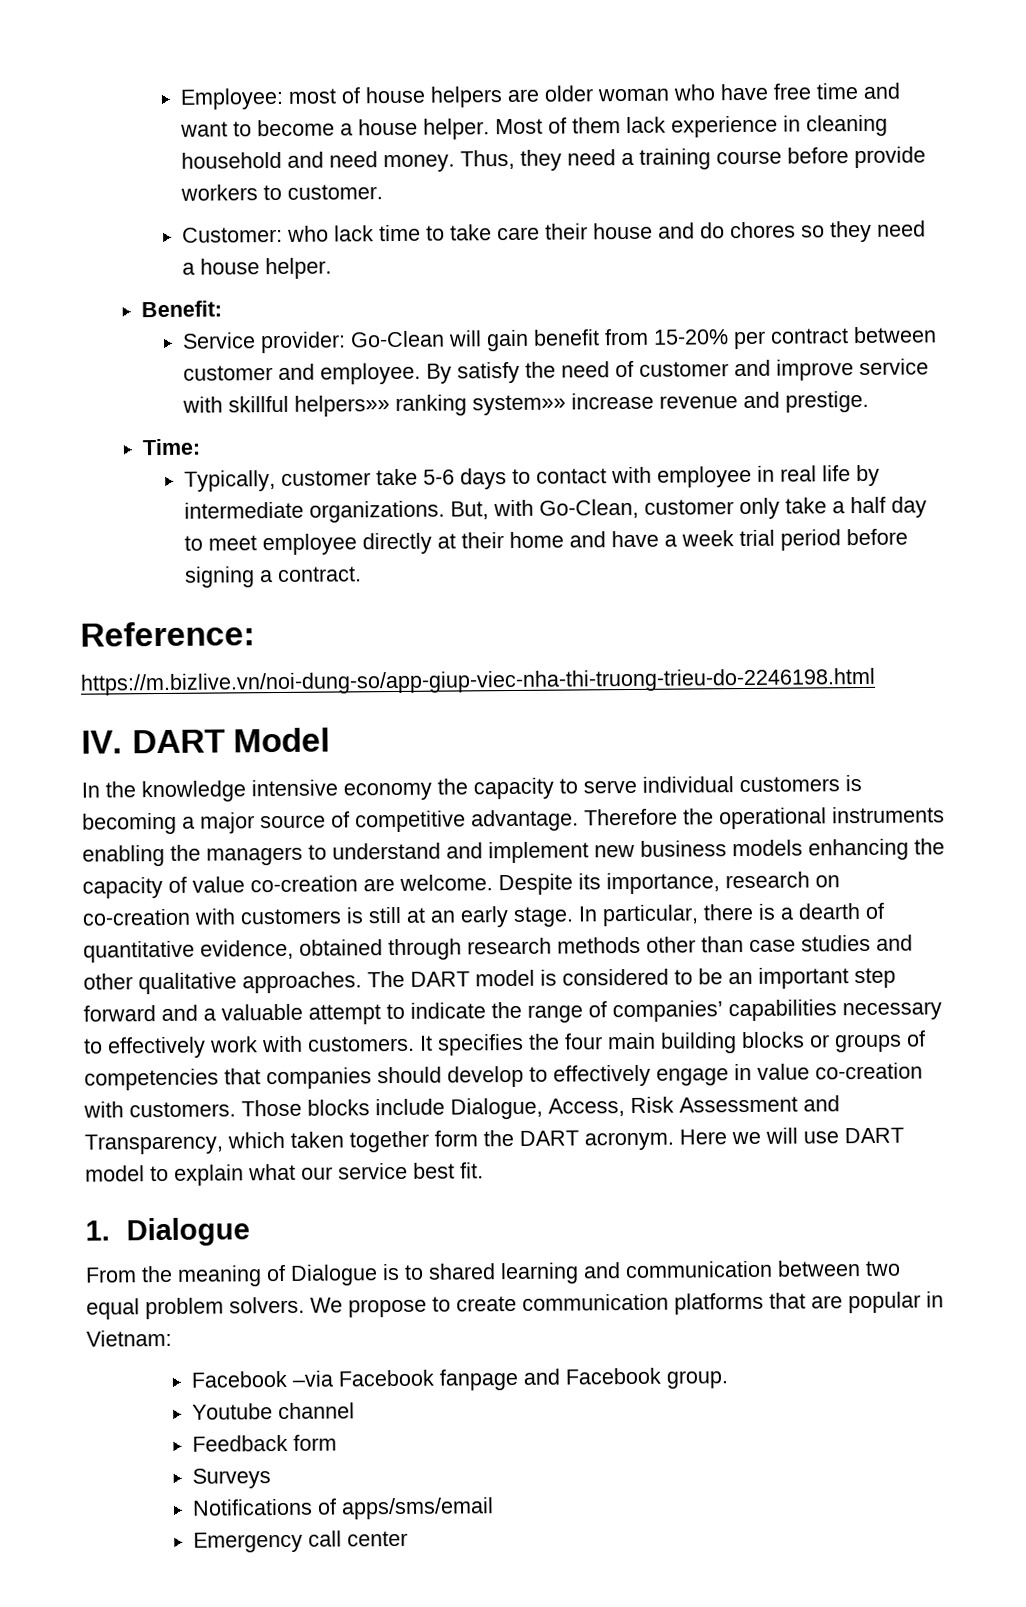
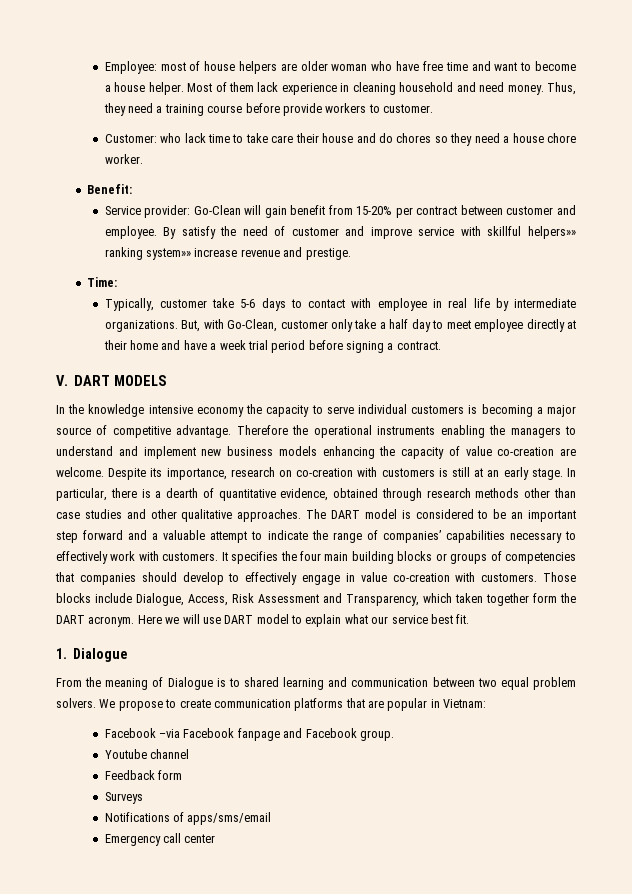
[265,257,333,280] helper. -> [546,133,576,143] [104,154,143,164] chore worker.
[80,621,255,647] [80,667,876,696] [81,727,330,754] Reference: // https://m.bizlive.vn/noi-dung-so/app-giup-viec-nha-thi-truong-trieu-do-2246198.html // IV. DART Model -> [56,375,168,386] V. DART MODELS

